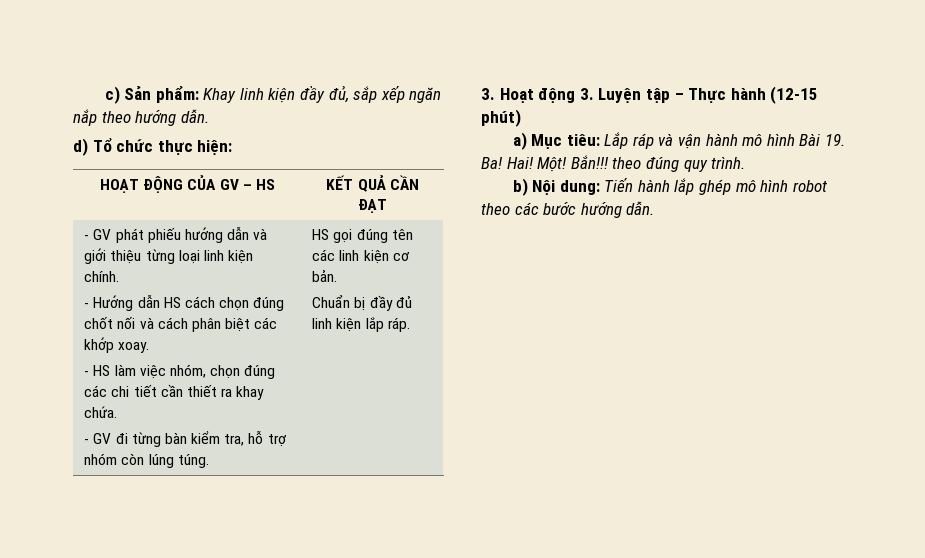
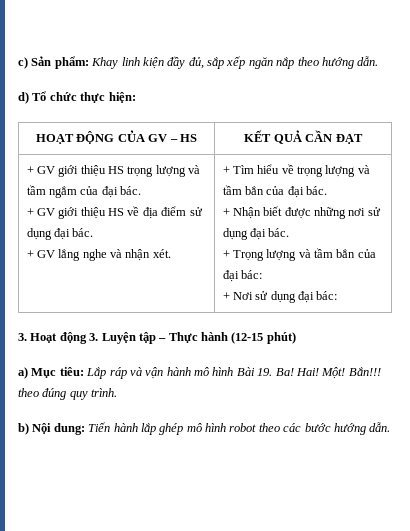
[84,226,268,243] [84,248,254,264] [84,271,120,282] [84,294,285,311] [84,316,278,332] [84,337,150,353] [84,364,276,379] [84,384,265,400] [84,406,118,418] [84,430,287,447] [84,453,209,468] [312,229,413,243] [312,249,410,264] [312,270,338,282] [312,295,412,311] [312,317,410,332] - GV phát phiếu hướng dẫn và giới thiệu từng loại linh kiện chính. // - Hướng dẫn HS cách chọn đúng chốt nối và cách phân biệt các khớp xoay. // - HS làm việc nhóm, chọn đúng các chi tiết cần thiết ra khay chứa. // - GV đi từng bàn kiểm tra, hỗ trợ nhóm còn lúng túng. | HS gọi đúng tên các linh kiện cơ bản. // Chuẩn bị đầy đủ linh kiện lắp ráp. -> [26,165,201,177] [26,185,142,198] [26,206,203,219] [26,228,94,240] [26,249,171,261] [222,164,370,177] [222,185,328,198] [222,206,381,219] [222,228,290,240] [222,248,376,261] [222,270,262,282] [222,291,338,303] + GV giới thiệu HS trọng lượng và tầm ngắm của đại bác. // + GV giới thiệu HS về địa điểm sử dụng đại bác. // + GV lắng nghe và nhận xét. | + Tìm hiểu về trọng lượng và tầm bắn của đại bác. // + Nhận biết được những nơi sử dụng đại bác. // + Trọng lượng và tầm bắn của đại bác: // + Nơi sử dụng đại bác:

